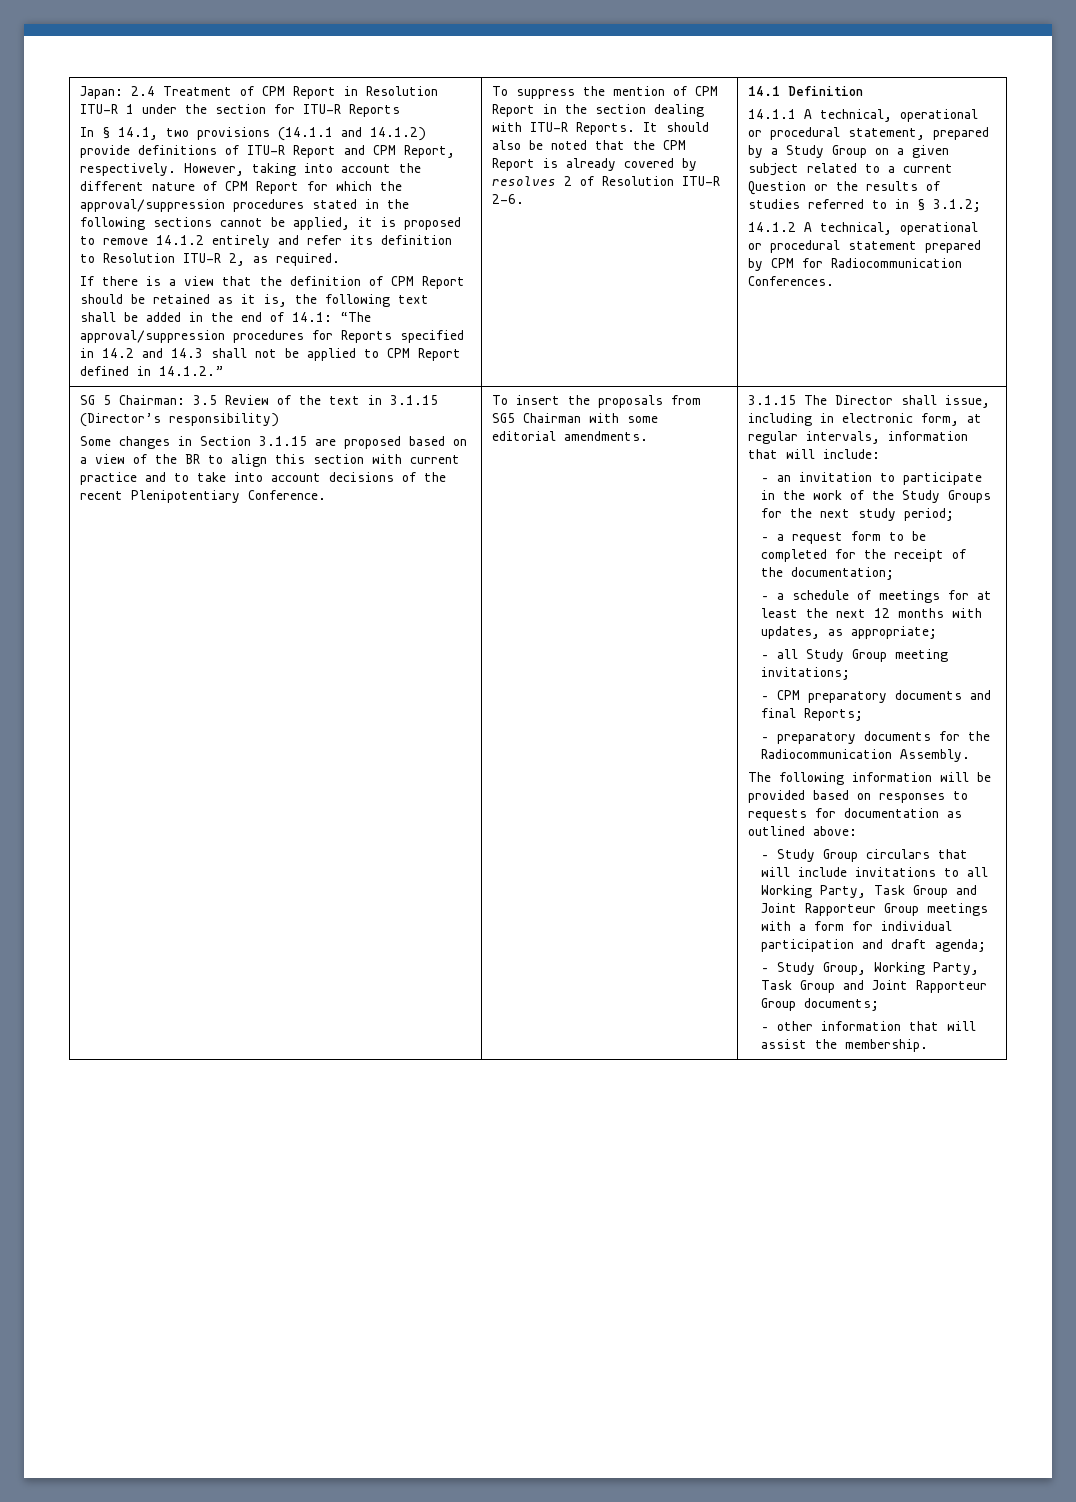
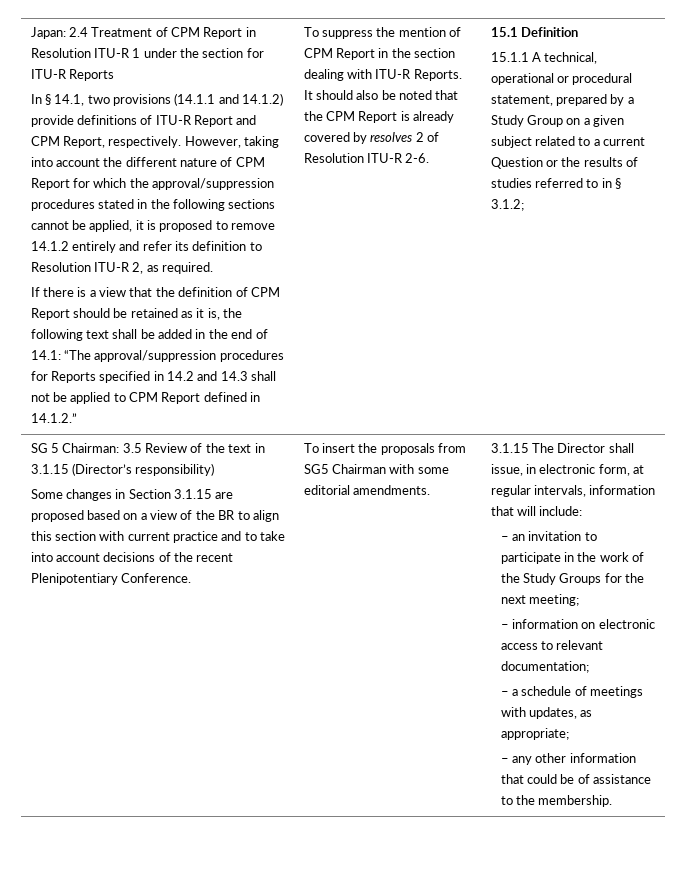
[747,86,780,96] 14.1 -> [490,27,518,37] 15.1
[747,109,796,119] 14.1.1 -> [490,52,529,62] 15.1.1
[747,222,978,235] [747,240,981,253] [747,258,962,271] [747,276,834,286] // 14.1.2 A technical, operational or procedural statement prepared by CPM for Radiocommunication Conferences. -> (524, 205) none
[747,413,812,426] including -> (523, 470) none
[858,508,955,521] [761,531,927,544] [761,549,967,562] [761,567,784,577] study period; // – a request form to be completed for the receipt of the -> [529,594,580,606] [500,619,655,629] [500,640,604,650] meeting; // – information on electronic access to relevant
[948,590,993,600] [761,608,945,618] for at least the next 12 months -> (644, 692) none
[777,649,949,662] [761,667,851,680] [761,690,992,703] [761,708,864,721] [761,731,991,744] [761,749,971,762] [747,772,991,785] [747,790,968,803] [747,808,962,821] [747,826,857,836] [761,849,969,862] [761,867,989,877] [761,885,978,898] [761,903,989,916] [761,921,953,931] [761,939,987,952] [761,962,980,975] [761,980,988,993] [761,998,880,1011] [761,1021,977,1031] [761,1039,808,1049] all Study Group meeting invitations; // – CPM preparatory documents and final Reports; // – preparatory documents for the Radiocommunication Assembly. // The following information will be provided based on responses to requests for documentation as outlined above: // – Study Group circulars that will include invitations to all Working Party, Task Group and Joint Rapporteur Group meetings with a form for individual participation and draft agenda; // – Study Group, Working Party, Task Group and Joint Rapporteur Group documents; // – other information that will assist -> [512,753,636,765] [500,774,652,784] [500,796,513,805] any other information that could be of assistance to

